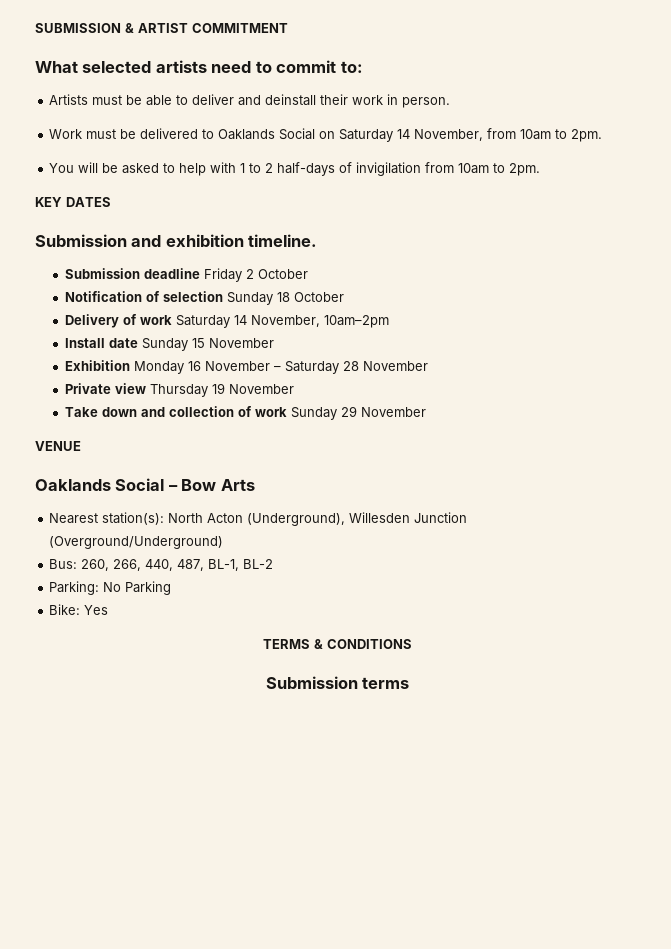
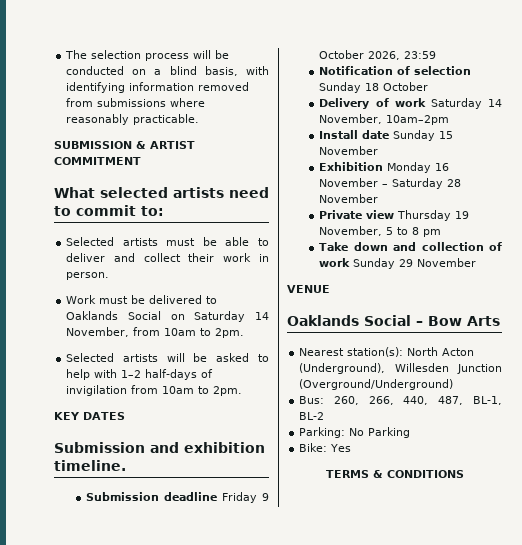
(35, 28) none -> [65,50,230,61] [66,66,269,76] [66,82,250,93] [66,98,206,107] [66,114,200,125] The selection process will be conducted on a blind basis, with identifying information removed from submissions where reasonably practicable. //
[49,94,89,105] Artists -> [66,237,158,246] Selected artists
[265,94,317,106] deinstall -> [143,253,181,262] collect
[49,163,75,173] You -> [66,353,158,362] Selected artists
[240,163,274,173] 1 to 2 -> [121,370,142,378] 1–2
[245,269,308,279] 2 October -> [262,493,269,501] [319,50,437,60] 9 October 2026, 23:59
[228,384,294,394] November -> [319,226,442,237] November, 5 to 8 pm
[265,676,410,689] // Submission terms -> (464, 474) none

